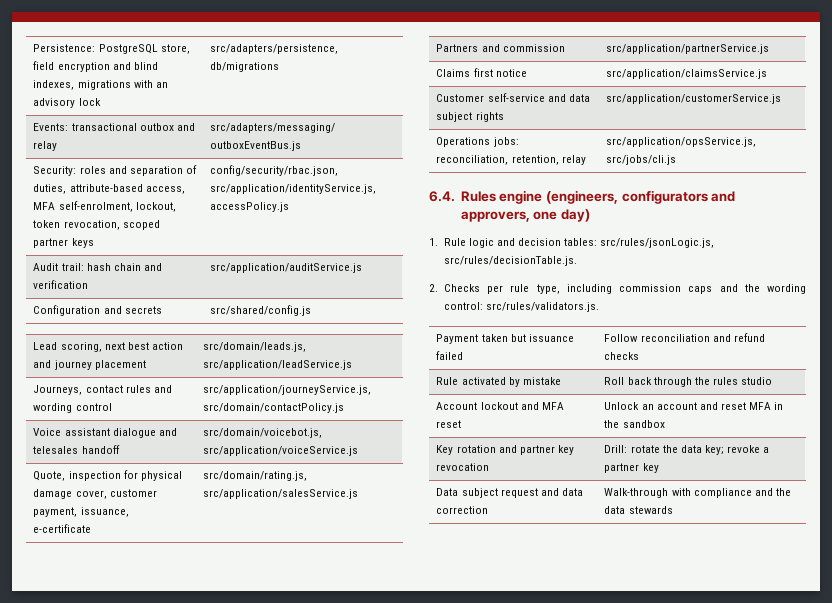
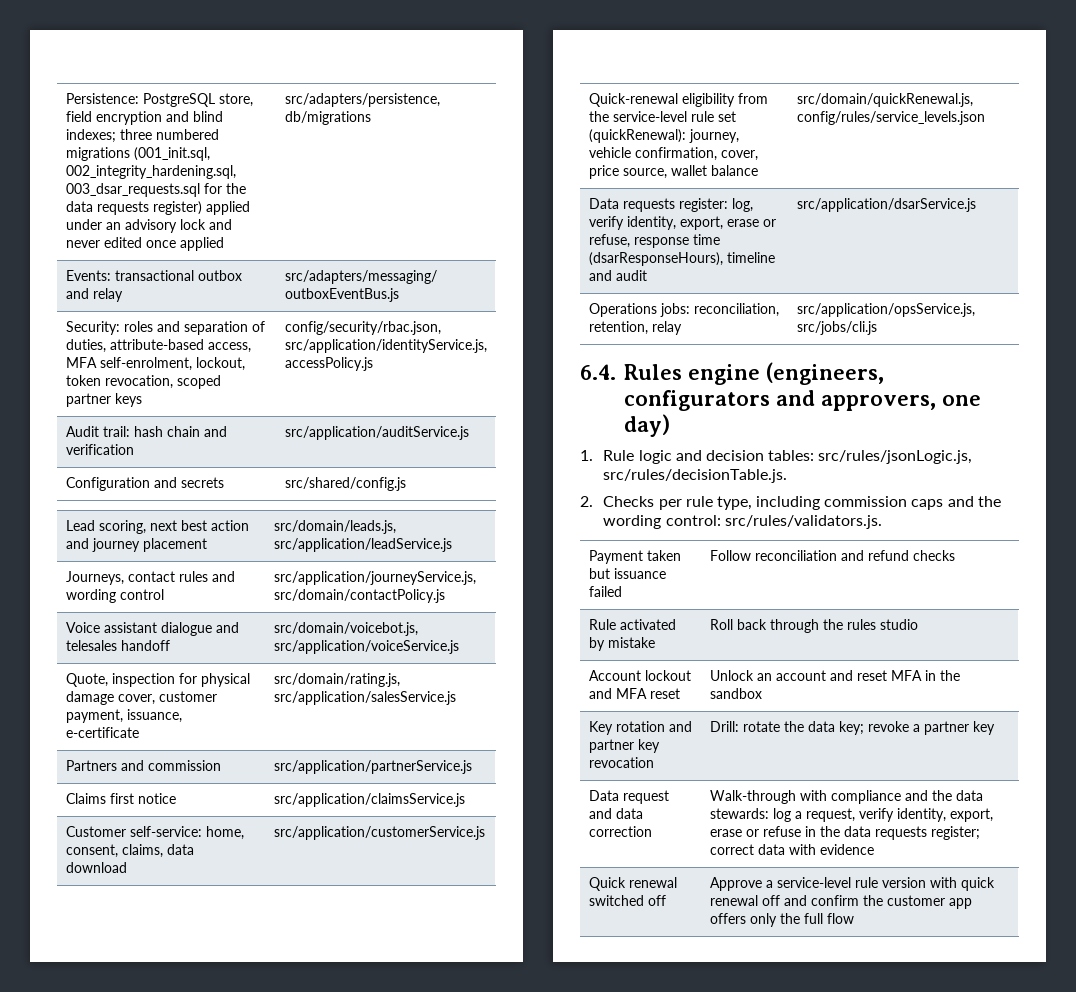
[33,80,168,90] [33,98,101,108] indexes, migrations with an advisory lock -> [65,129,219,143] [65,147,210,161] [65,165,236,179] [65,183,246,197] [65,201,250,215] [65,219,232,233] [65,237,224,251] indexes; three numbered migrations (001_init.sql, 002_integrity_hardening.sql, 003_dsar_requests.sql for the data requests register) applied under an advisory lock and never edited once applied
[487,93,590,102] [436,112,504,122] [606,94,782,104] self-service and data subject rights | src/application/customerService.js -> [129,826,244,840] [65,844,194,858] [65,862,127,873] [273,826,485,840] [588,93,768,107] [588,111,736,122] [588,129,739,143] [588,147,758,161] [588,165,758,179] [796,93,973,107] [796,111,985,125] [588,198,753,212] [588,216,776,230] [588,234,720,248] [588,252,775,266] [588,270,647,281] [796,198,976,212] self-service: home, consent, claims, data download | src/application/customerService.js // Quick-renewal eligibility from the service-level rule set (quickRenewal): journey, vehicle confirmation, cover, price source, wallet balance | src/domain/quickRenewal.js, config/rules/service_levels.json // Data requests register: log, verify identity, export, erase or refuse, response time (dsarResponseHours), timeline and audit | src/application/dsarService.js
[461,488,498,498] subject -> (619, 795) none
[628,506,673,514] stewards -> [709,808,993,822] [709,826,980,840] [709,844,874,855] [588,877,677,891] [588,895,666,906] [709,877,995,891] [709,895,972,909] [709,913,854,927] stewards: log a request, verify identity, export, erase or refuse in the data requests register; correct data with evidence // Quick renewal switched off | Approve a service-level rule version with quick renewal off and confirm the customer app offers only the full flow

